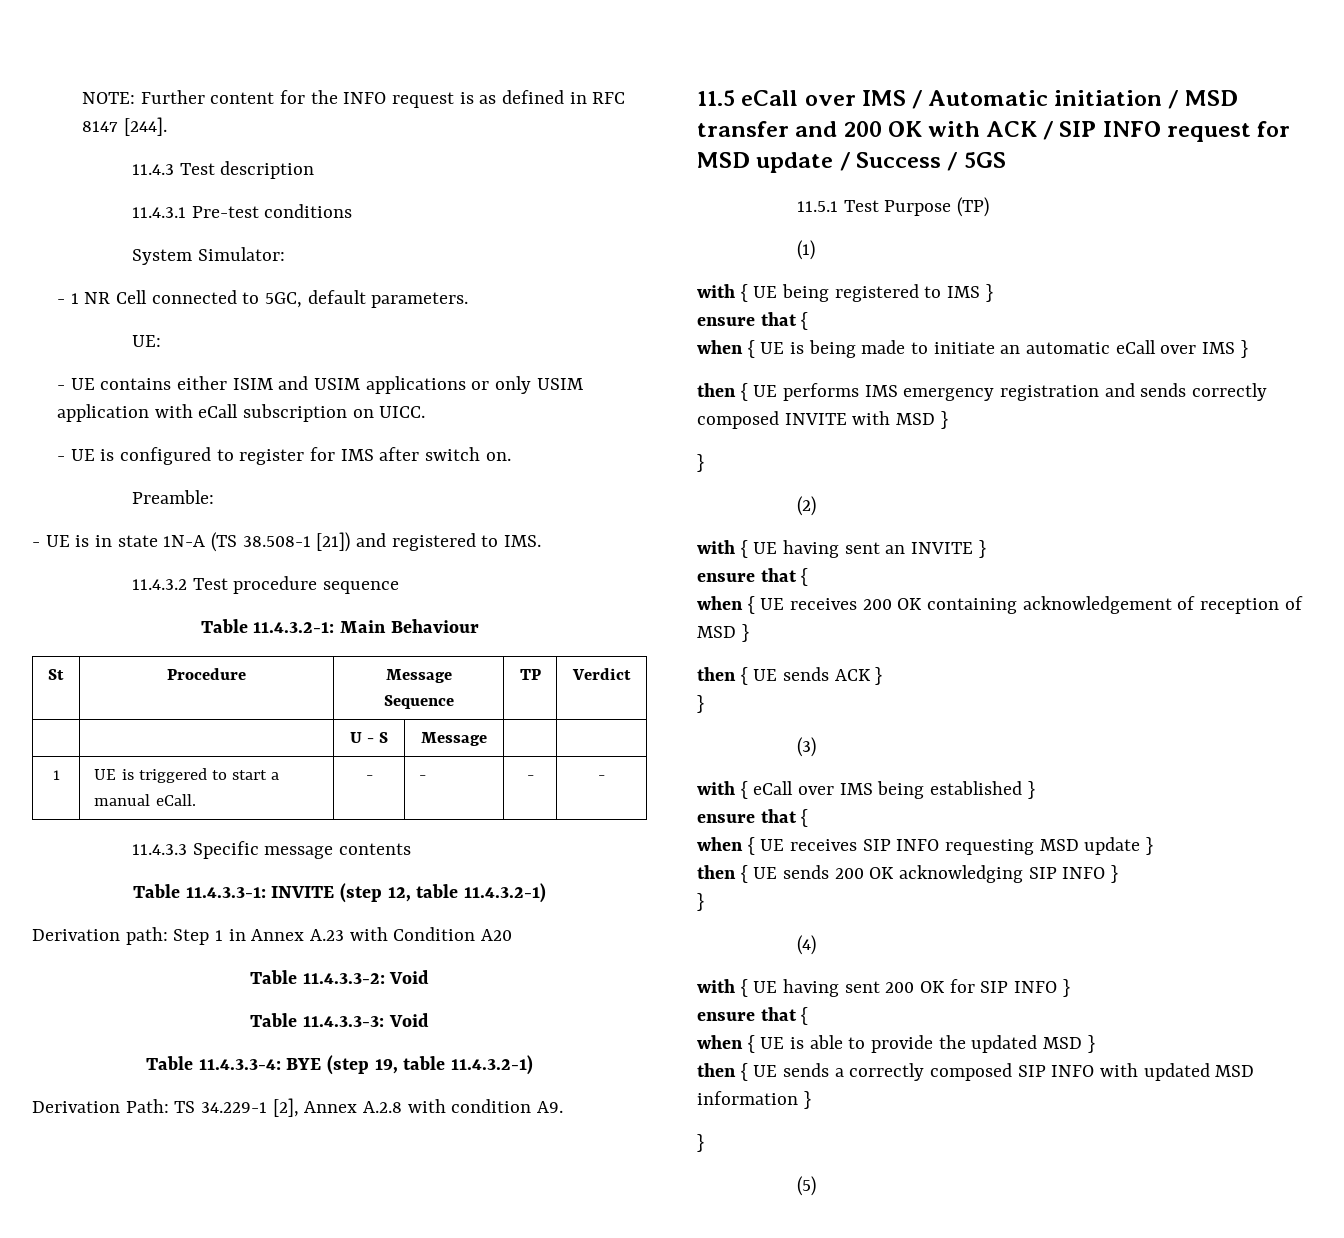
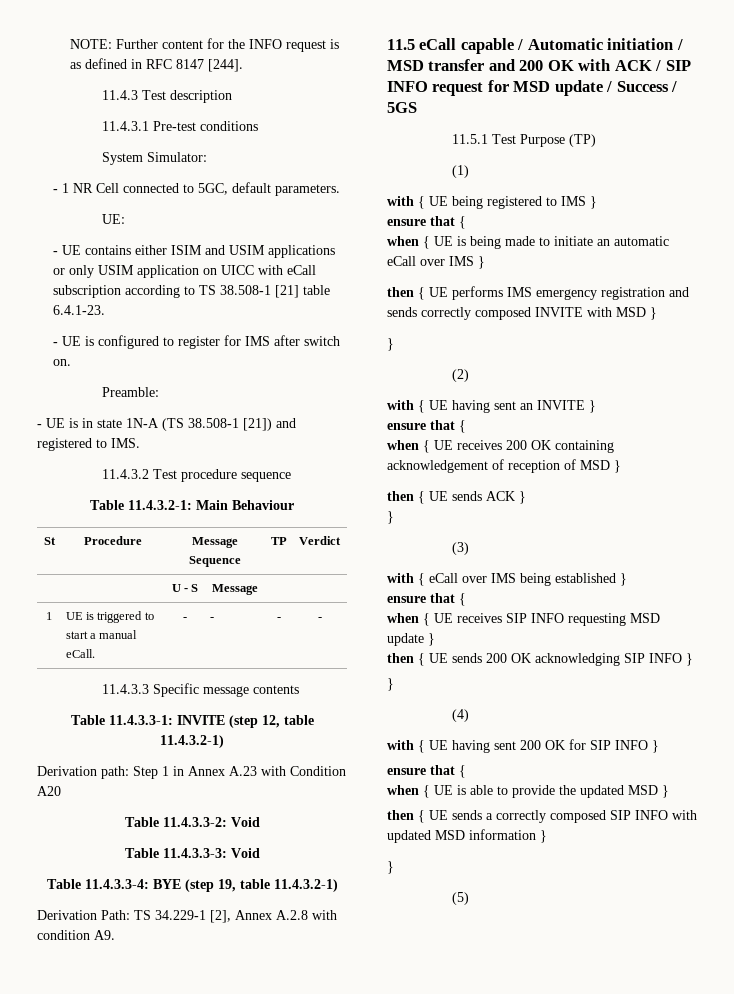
(150, 413) none -> [203,265,255,275] on UICC
[352,406,426,418] on UICC. -> [125,285,331,298] [53,305,106,315] according to TS 38.508-1 [21] table 6.4.1-23.
[804,90,907,106] over IMS -> [460,38,514,54] capable

